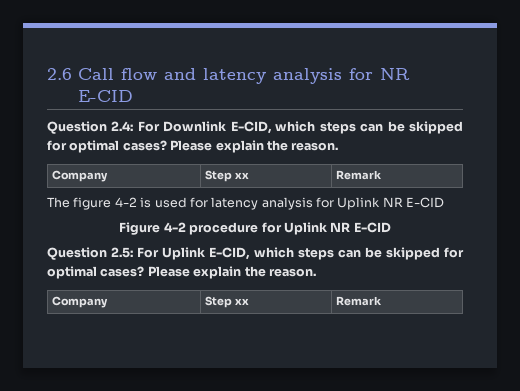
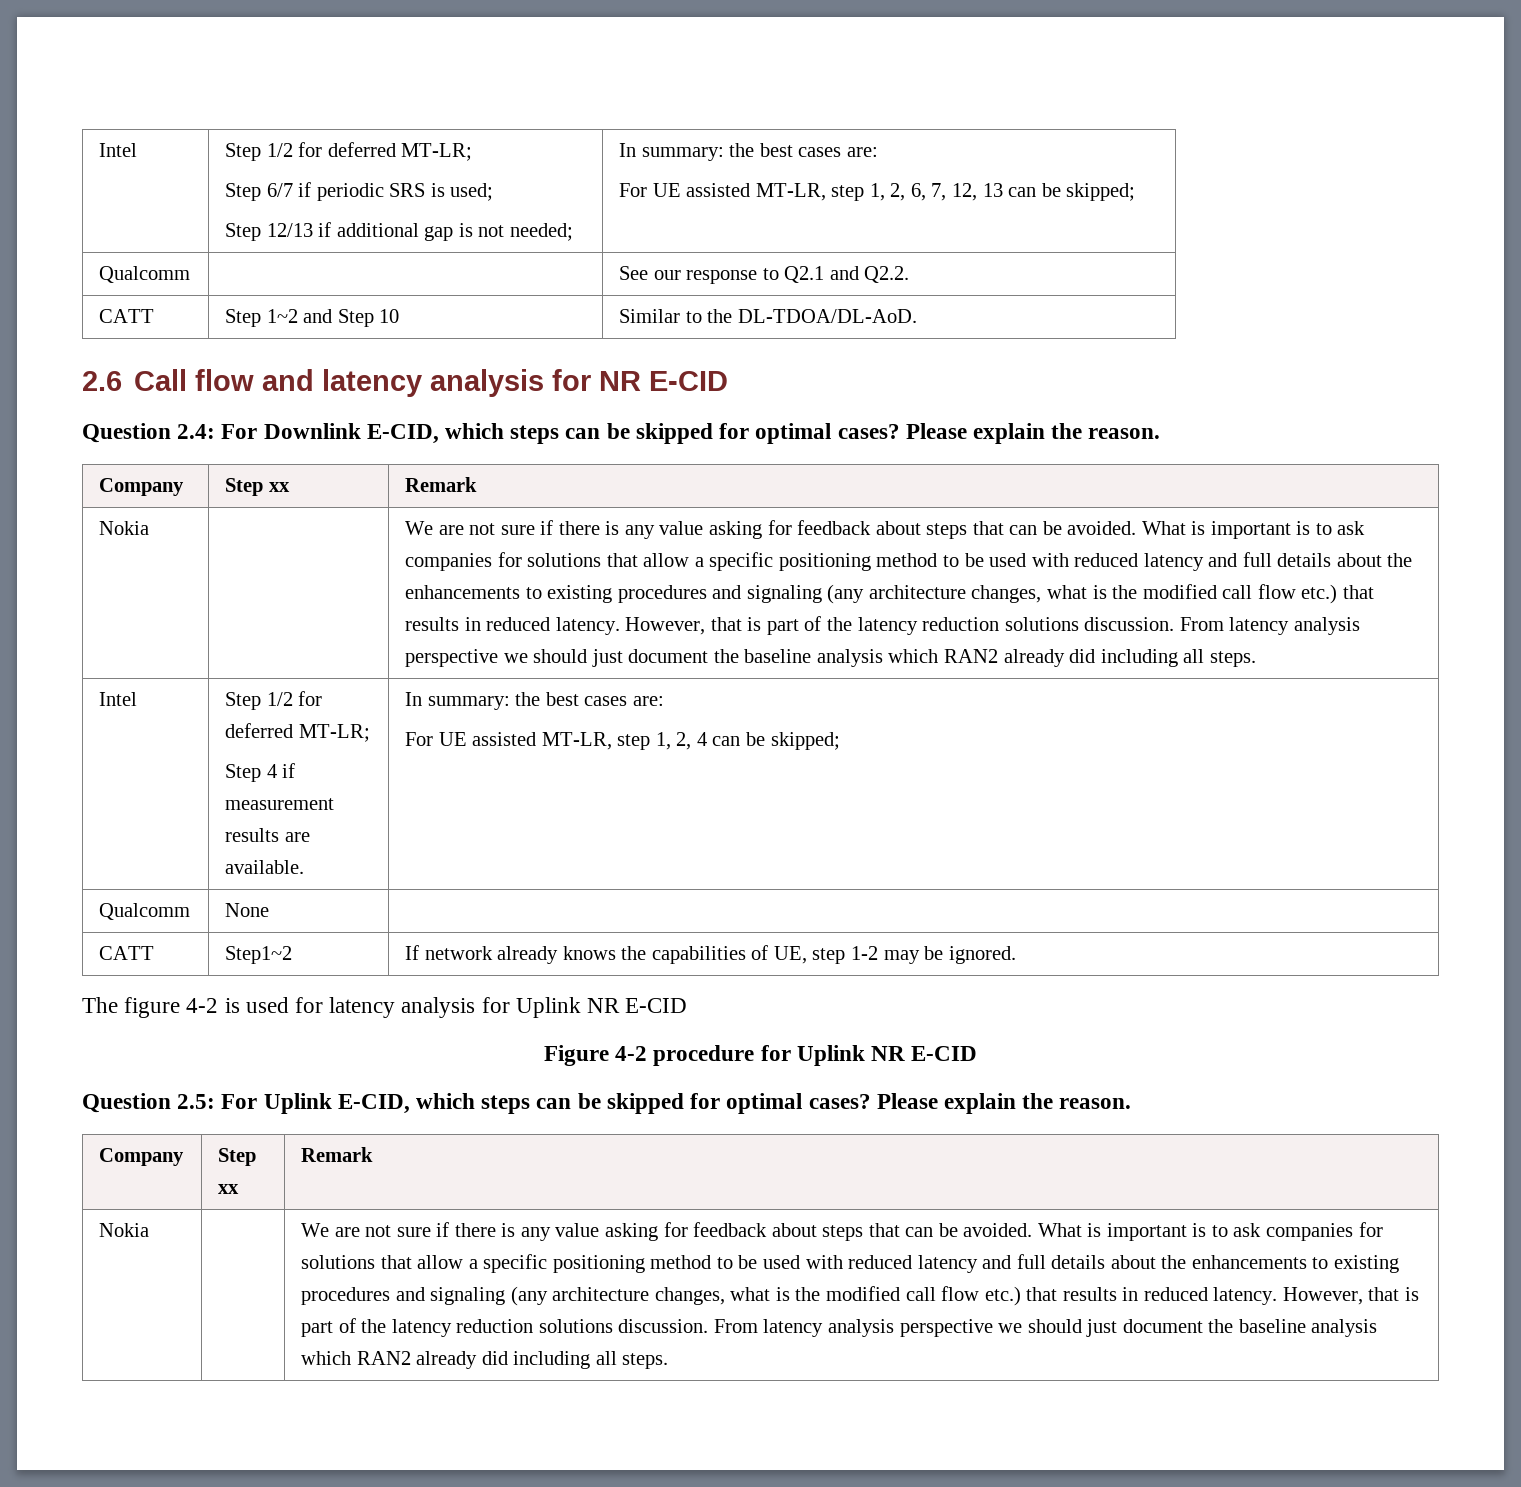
(47, 74) none -> [99,143,138,157] [225,142,473,161] [225,182,494,201] [225,222,573,241] [619,143,878,161] [619,183,1136,201] [99,266,191,283] [619,266,910,284] [99,309,155,323] [225,309,400,327] [619,309,917,323] Intel | Step 1/2 for deferred MT-LR; // Step 6/7 if periodic SRS is used; // Step 12/13 if additional gap is not needed; | In summary: the best cases are: // For UE assisted MT-LR, step 1, 2, 6, 7, 12, 13 can be skipped; // Qualcomm | | See our response to Q2.1 and Q2.2. // CATT | Step 1~2 and Step 10 | Similar to the DL-TDOA/DL-AoD. //
(383, 175) none -> [99,521,150,535] [405,520,1366,539] [405,552,1413,571] [405,584,1374,604] [405,616,1360,635] [405,649,1256,667] [99,692,138,706] [225,691,323,710] [225,723,370,742] [225,763,296,782] [225,798,335,810] [225,828,310,842] [225,860,305,874] [405,692,664,710] [405,732,840,750] [99,903,191,920] [225,903,270,917] [99,946,155,960] [225,946,293,964] [405,945,1016,964] // Nokia | | We are not sure if there is any value asking for feedback about steps that can be avoided. What is important is to ask companies for solutions that allow a specific positioning method to be used with reduced latency and full details about the enhancements to existing procedures and signaling (any architecture changes, what is the modified call flow etc.) that results in reduced latency. However, that is part of the latency reduction solutions discussion. From latency analysis perspective we should just document the baseline analysis which RAN2 already did including all steps. // Intel | Step 1/2 for deferred MT-LR; // Step 4 if measurement results are available. | In summary: the best cases are: // For UE assisted MT-LR, step 1, 2, 4 can be skipped; // Qualcomm | None | // CATT | Step1~2 | If network already knows the capabilities of UE, step 1-2 may be ignored.
(383, 301) none -> [99,1223,150,1237] [301,1222,1383,1241] [301,1254,1399,1273] [301,1286,1419,1306] [301,1318,1378,1337] [301,1351,669,1369] // Nokia | | We are not sure if there is any value asking for feedback about steps that can be avoided. What is important is to ask companies for solutions that allow a specific positioning method to be used with reduced latency and full details about the enhancements to existing procedures and signaling (any architecture changes, what is the modified call flow etc.) that results in reduced latency. However, that is part of the latency reduction solutions discussion. From latency analysis perspective we should just document the baseline analysis which RAN2 already did including all steps.

